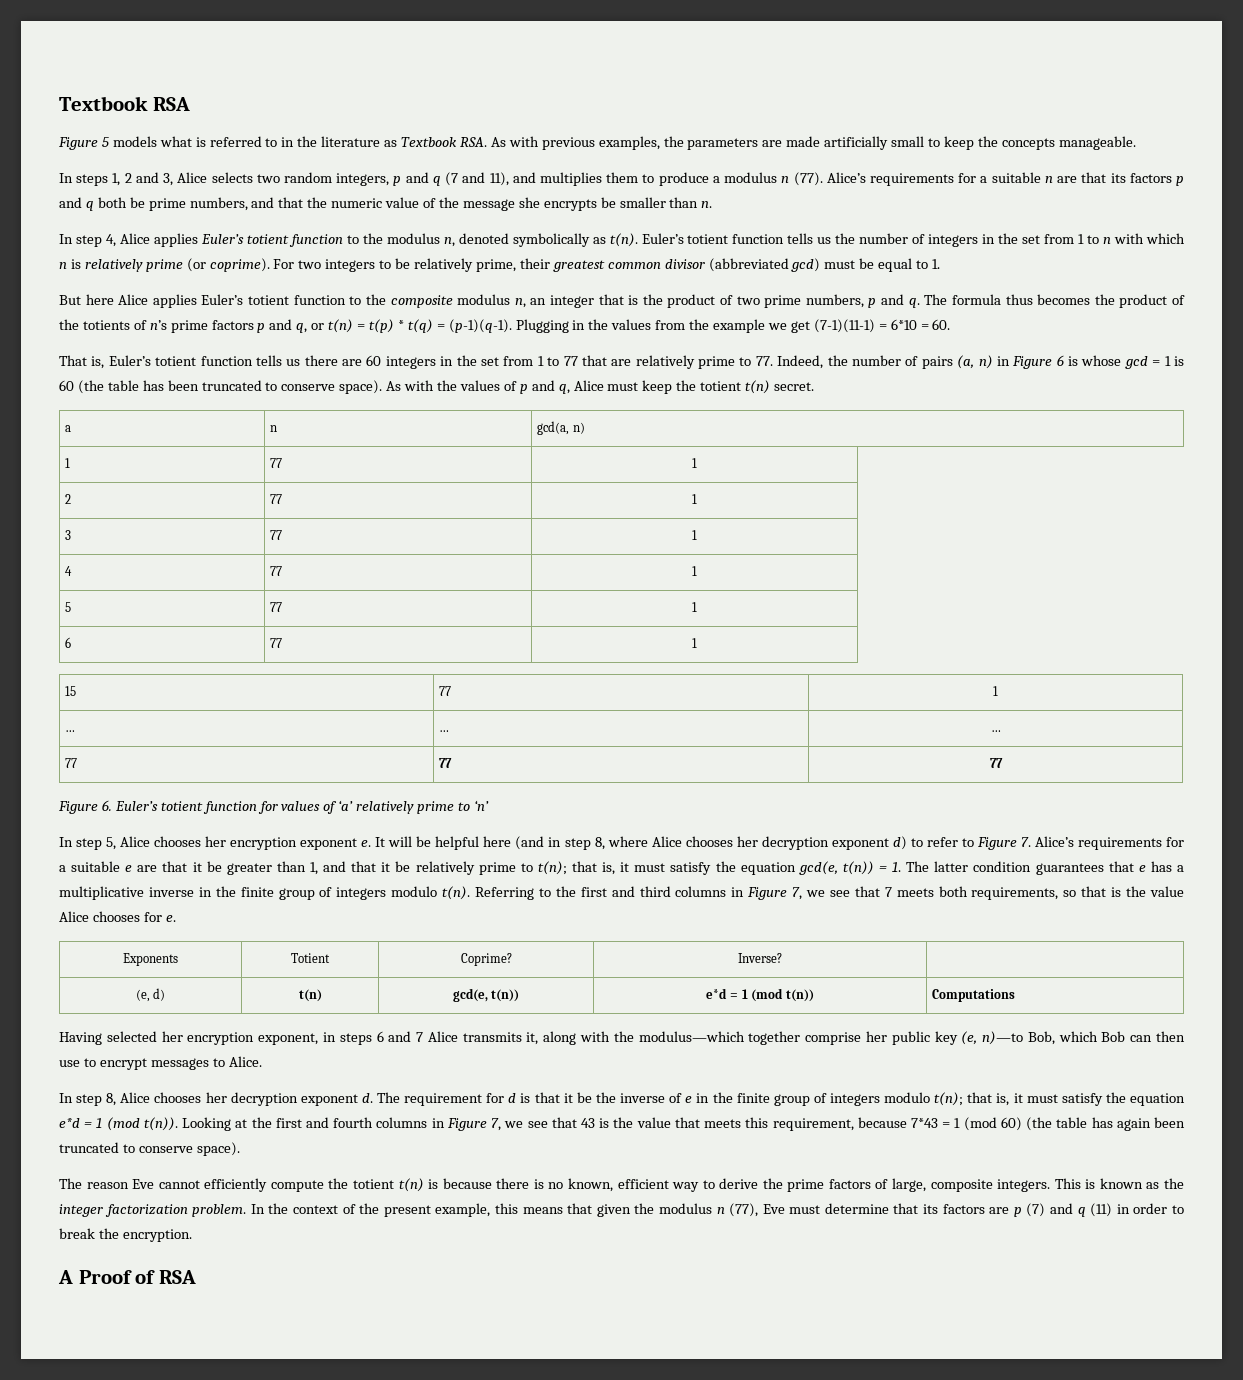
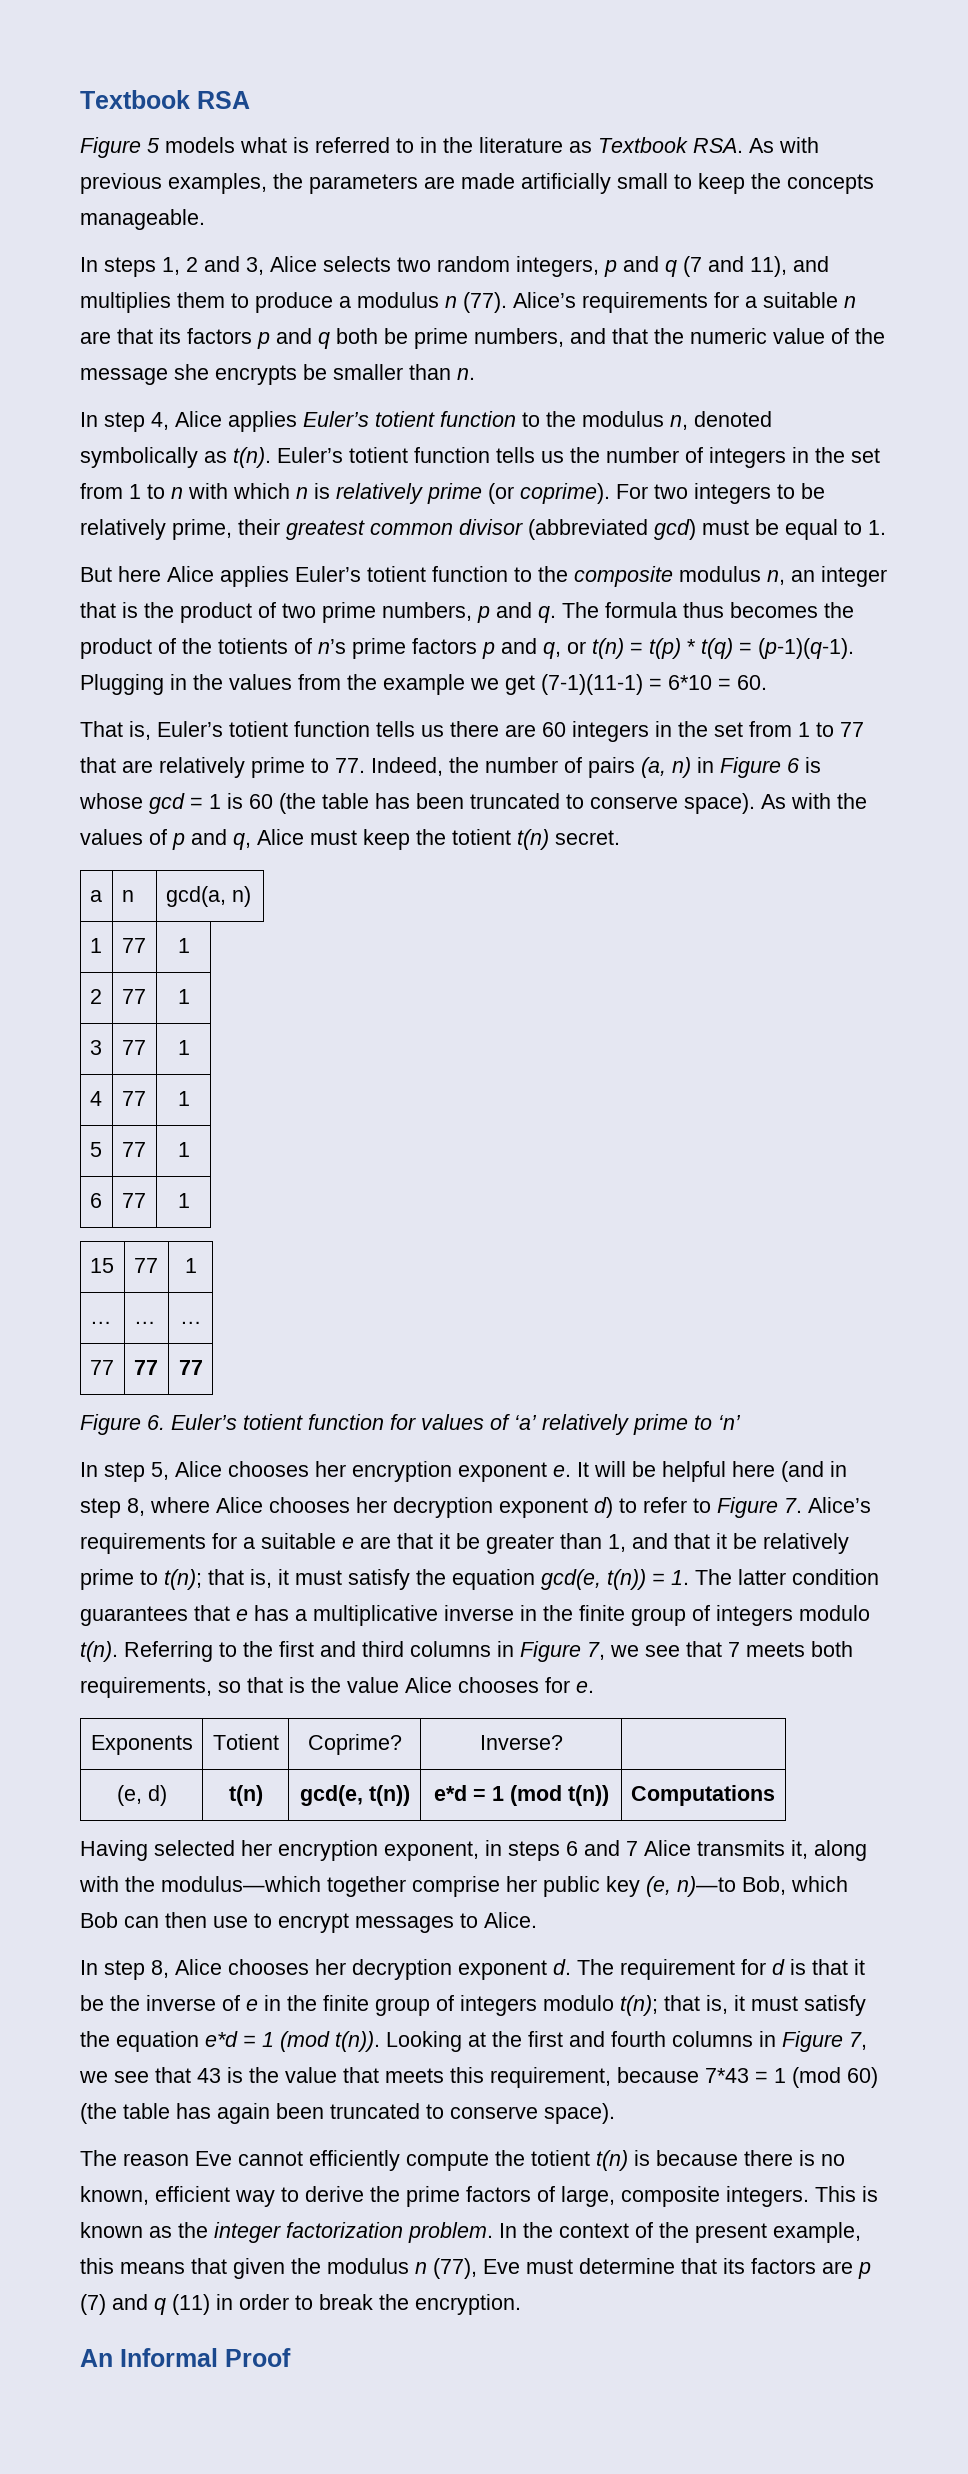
[58,1270,196,1284] A Proof of RSA -> [80,2348,291,2367] An Informal Proof

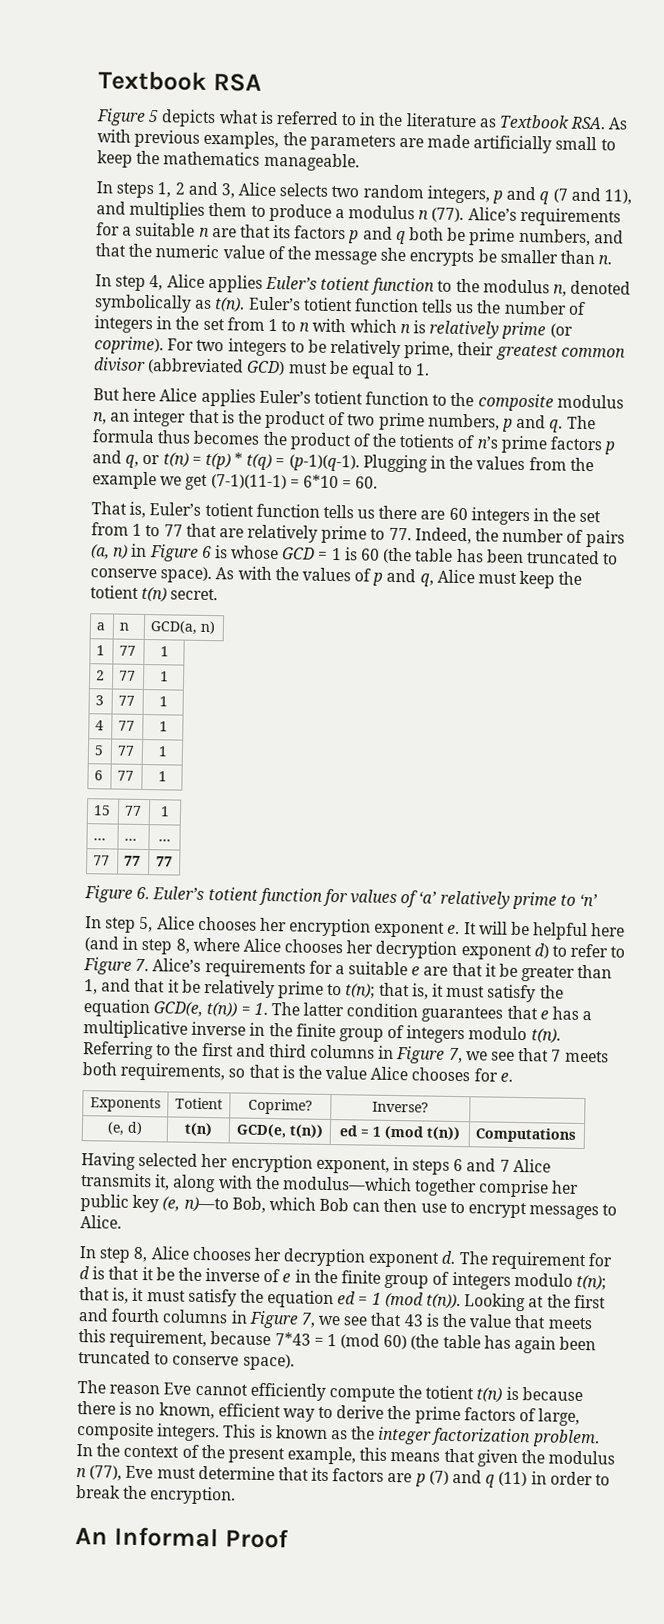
[165,137,235,153] models -> [161,109,217,128] depicts
[787,174,874,194] concepts -> [163,151,261,166] mathematics
[654,519,696,540] gcd) -> [246,360,286,376] GCD)
[149,793,185,814] gcd -> [282,547,316,560] GCD
[165,886,226,907] gcd(a, -> [150,620,199,635] GCD(a,
[541,1569,601,1590] gcd(e, -> [153,1001,204,1017] GCD(e,
[299,1785,410,1806] [433,1785,467,1801] gcd(e, t(n)) | e*d -> [235,1123,324,1139] [339,1125,358,1137] GCD(e, t(n)) | ed
[205,2031,238,2047] e*d -> [337,1291,357,1305] ed

